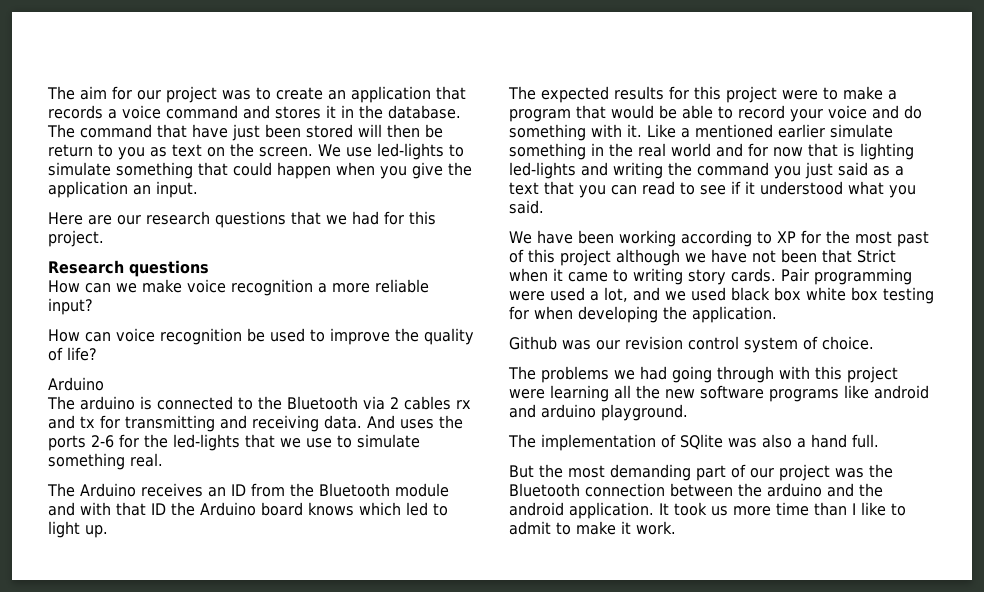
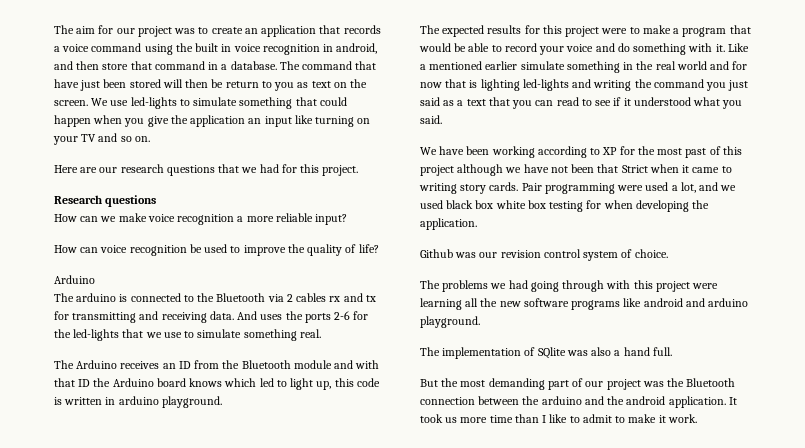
[243,105,383,119] and stores it in the -> [144,43,378,55] [54,61,228,70] using the built in voice recognition in android, and then store that command in a
[156,181,198,198] input. -> [264,115,371,127] [53,133,150,145] input like turning on your TV and so on.
[85,525,108,538] up. -> [316,378,380,390] [54,396,222,408] up, this code is written in arduino playground.

